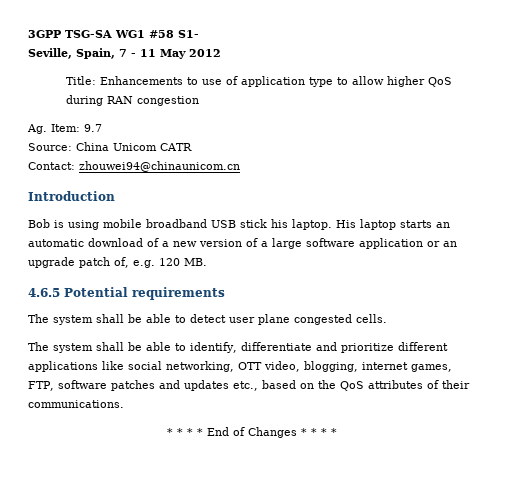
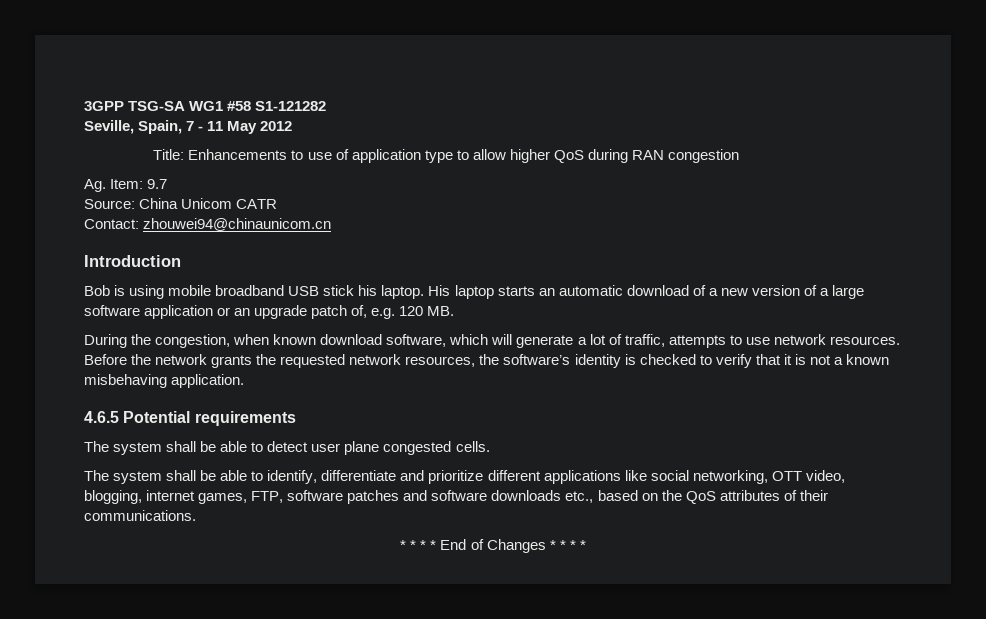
[178,30,199,38] S1- -> [255,101,327,111] S1-121282
(207, 262) none -> [84,334,900,348] [84,354,889,368] [84,374,245,388] // During the congestion, when known download software, which will generate a lot of traffic, attempts to use network resources. Before the network grants the requested network resources, the software’s identity is checked to verify that it is not a known misbehaving application.
[183,380,229,391] updates -> [431,490,562,501] software downloads

